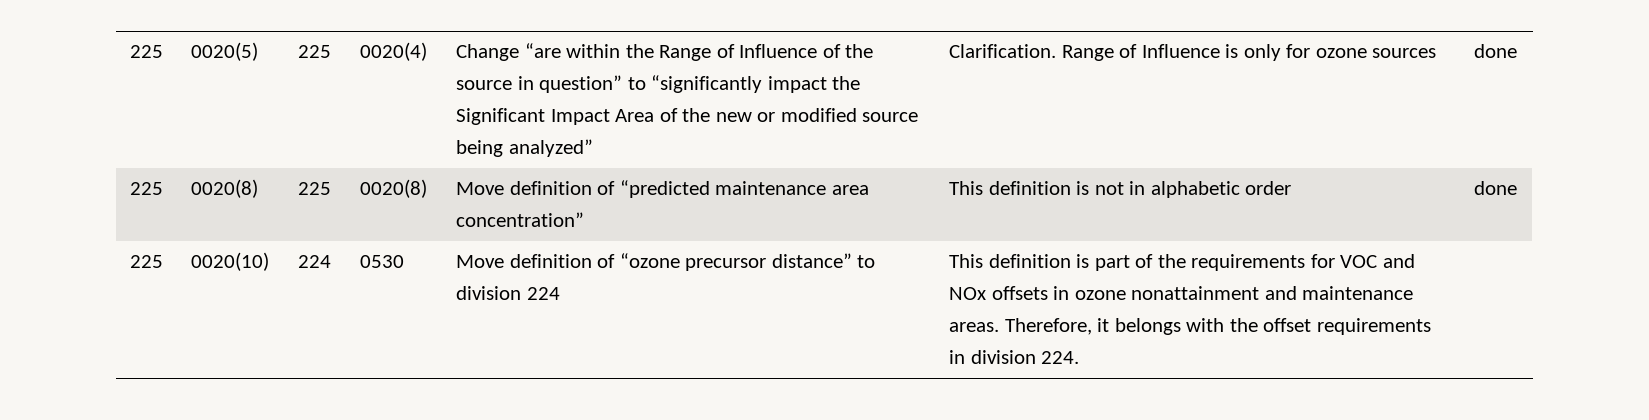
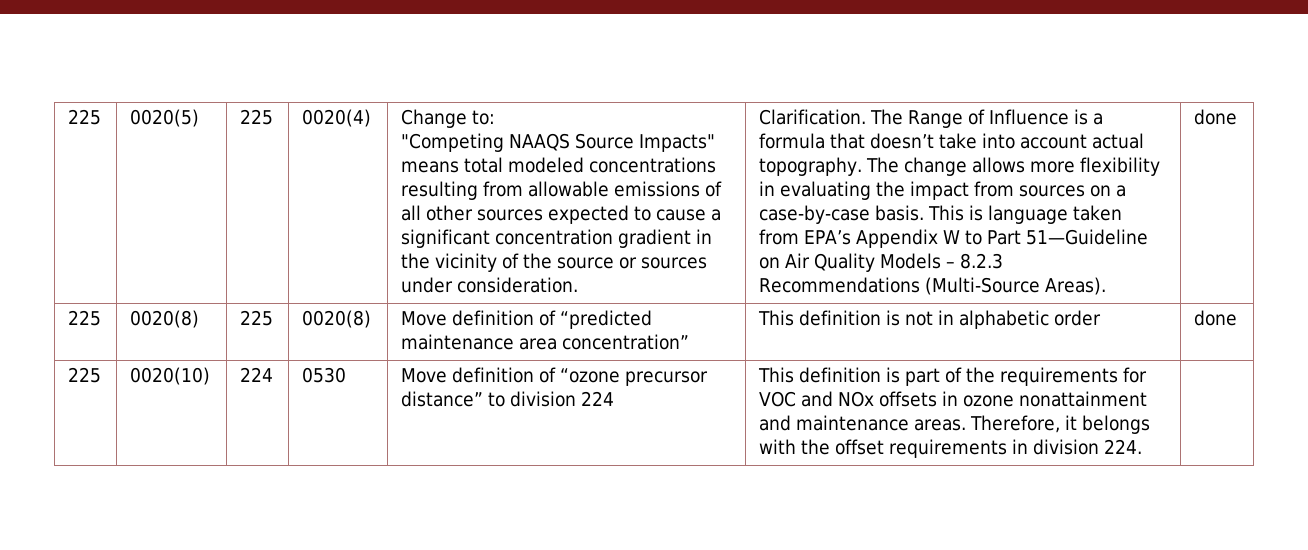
[524,43,874,61] [455,75,861,93] [455,108,919,125] [455,139,593,157] “are within the Range of Influence of the source in question” to “significantly impact the Significant Impact Area of the new or modified source being analyzed” -> [472,110,496,125] [401,133,716,152] [401,157,717,173] [401,181,723,200] [401,205,722,224] [401,229,713,248] [401,253,708,272] [401,277,579,293] to: // "Competing NAAQS Source Impacts" means total modeled concentrations resulting from allowable emissions of all other sources expected to cause a significant concentration gradient in the vicinity of the source or sources under consideration.
(1056, 51) none -> [870,109,904,125] The
[1243,44,1437,61] only for ozone sources -> [1093,113,1104,125] [759,133,1145,149] [759,157,1161,176] [759,181,1127,200] [759,205,1123,224] [759,229,1149,248] [759,253,1004,272] [759,277,1107,295] a formula that doesn’t take into account actual topography. The change allows more flexibility in evaluating the impact from sources on a case-by-case basis. This is language taken from EPA’s Appendix W to Part 51—Guideline on Air Quality Models – 8.2.3 Recommendations (Multi-Source Areas).

